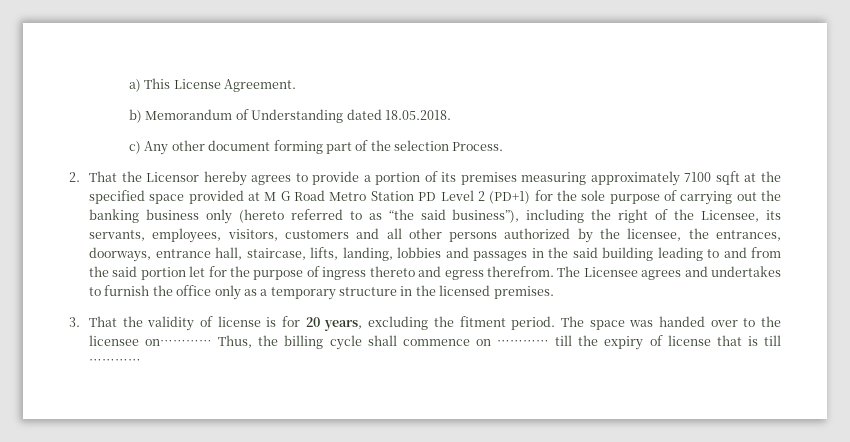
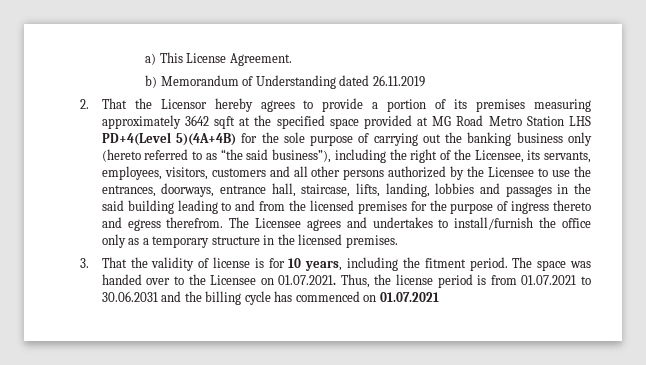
[384,110,451,120] [129,140,504,155] 18.05.2018. // c) Any other document forming part of the selection Process. -> [372,75,425,87] 26.11.2019
[684,172,712,182] 7100 -> [184,115,209,126] 3642
[264,191,291,201] M G -> [432,116,452,126] MG
[418,190,531,204] PD Level 2 (PD+1) -> [569,116,592,126] [101,132,237,146] LHS PD+4(Level 5)(4A+4B)
[627,228,682,241] licensee, -> [488,167,571,177] Licensee to use
[112,266,206,280] said portion let -> [309,200,407,214] licensed premises
[104,285,150,296] furnish -> [454,217,534,230] install/furnish
[305,316,429,331] 20 years, excluding -> [288,257,399,271] 10 years, including
[89,335,781,350] [89,359,142,365] licensee on………… Thus, the billing cycle shall commence on ………… till the expiry of license that is till ………… -> [210,274,591,288] [101,291,439,305] Licensee on 01.07.2021. Thus, the license period is from 01.07.2021 to 30.06.2031 and the billing cycle has commenced on 01.07.2021

